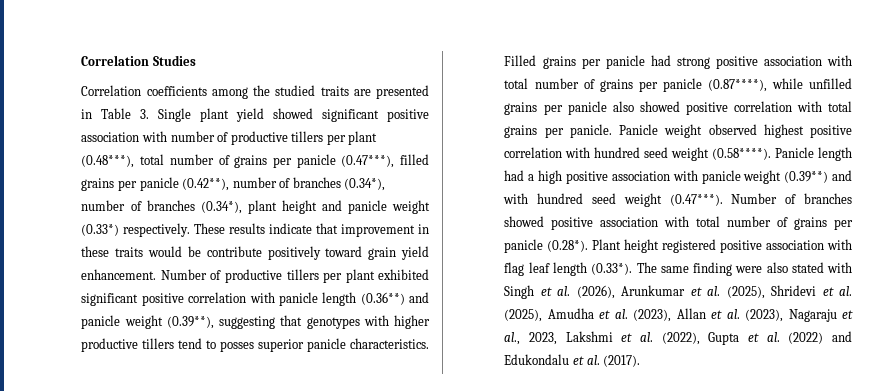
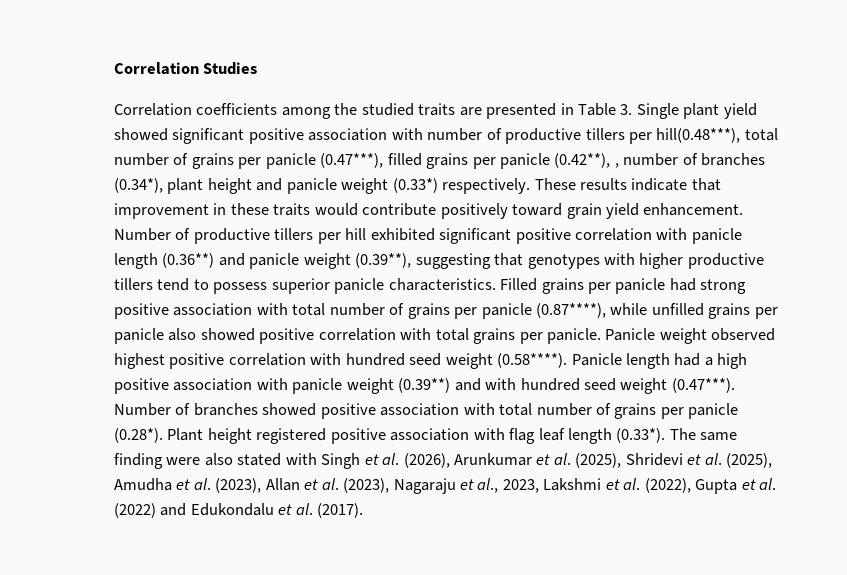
[348,131,378,145] [81,155,135,168] plant (0.48***), -> [656,128,741,143] hill(0.48***),
[232,177,386,191] number of branches (0.34*), -> [614,163,619,168] ,
[187,246,201,257] be -> (358, 209) none
[345,269,375,283] plant -> [345,228,367,240] hill
[220,341,255,352] posses -> [213,282,268,294] possess

